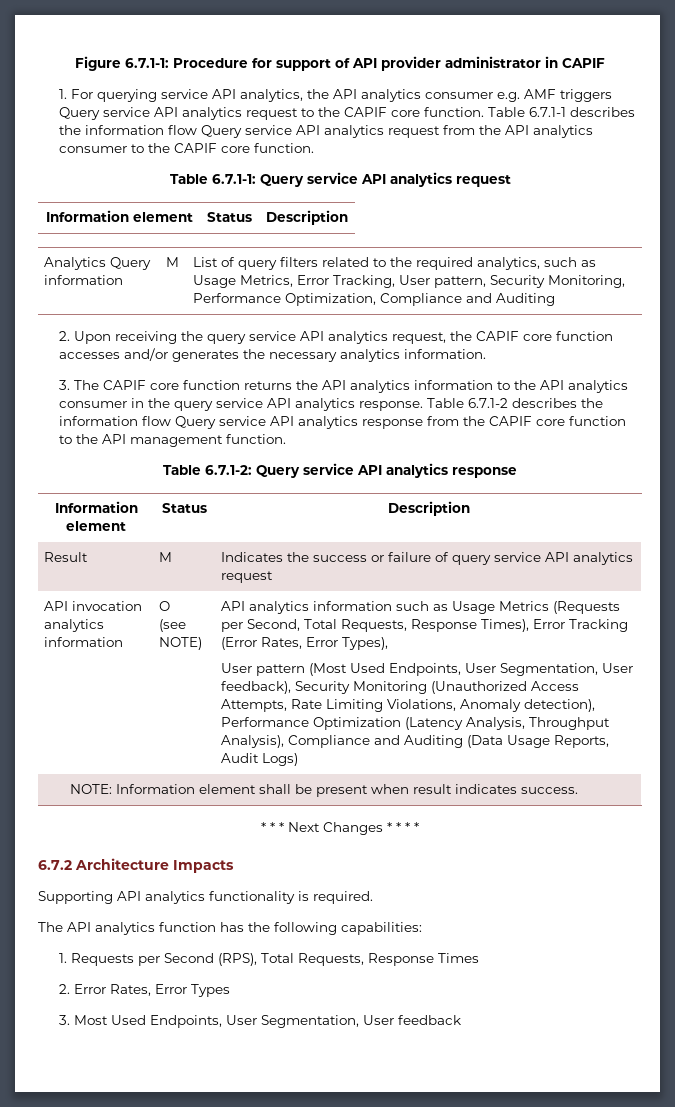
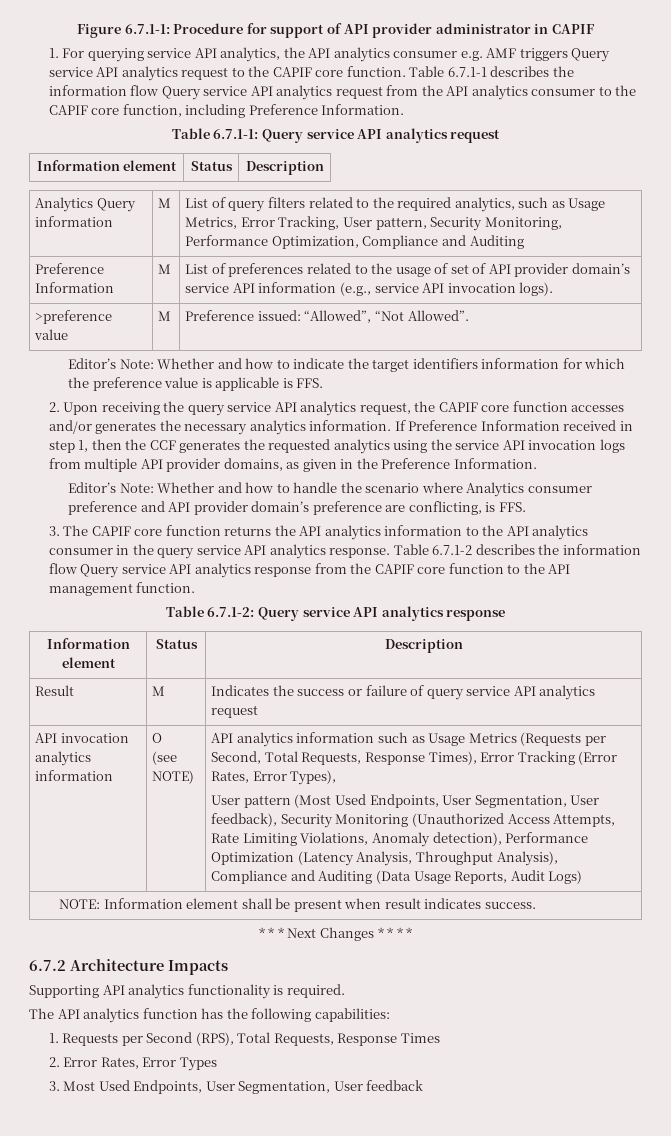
[254,143,315,153] function. -> [122,104,405,118] function, including Preference Information.
(556, 299) none -> [35,263,105,274] [35,282,115,293] [158,264,172,274] [185,263,630,277] [185,282,554,296] [35,310,113,324] [34,329,69,340] [158,311,172,321] [185,310,469,323] [68,358,626,372] [68,377,324,391] // Preference Information | M | List of preferences related to the usage of set of API provider domain’s service API information (e.g., service API invocation logs). // >preference value | M | Preference issued: “Allowed”, “Not Allowed”. // Editor’s Note: Whether and how to indicate the target identifiers information for which the preference value is applicable is FFS.
(487, 354) none -> [394,420,633,431] [48,439,625,454] [48,458,537,472] [68,482,592,497] [68,501,526,515] If Preference Information received in step 1, then the CCF generates the requested analytics using the service API invocation logs from multiple API provider domains, as given in the Preference Information. // Editor’s Note: Whether and how to handle the scenario where Analytics consumer preference and API provider domain’s preference are conflicting, is FFS.

